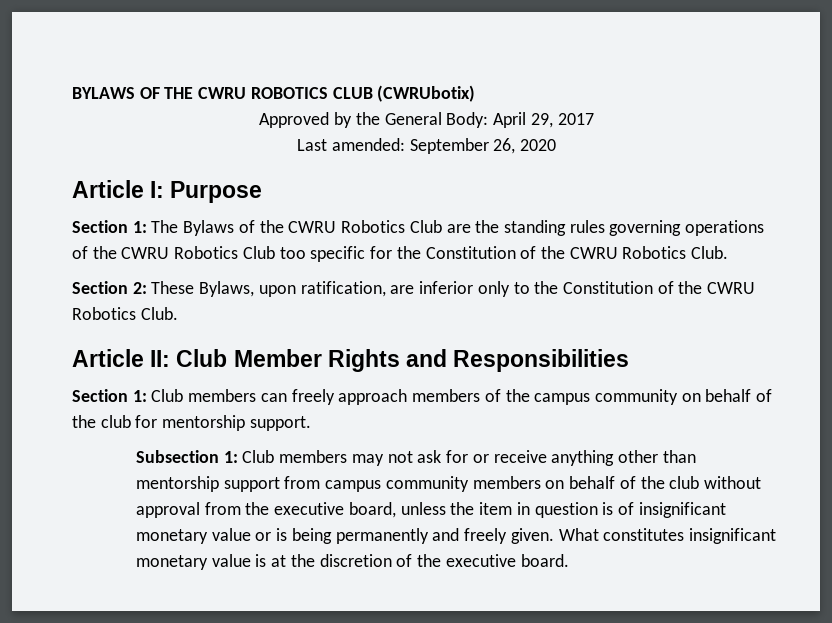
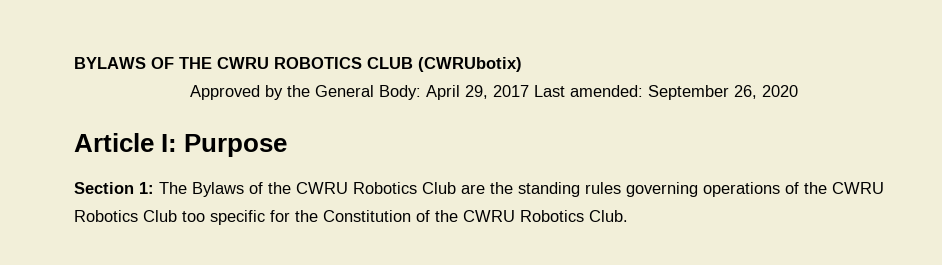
(594, 119) // -> (529, 91) none
[72,281,756,297] [72,307,178,320] [72,349,630,372] [72,389,773,405] [72,415,311,431] [136,450,696,466] [136,476,761,492] [136,502,726,518] [136,528,776,544] [136,554,569,570] // Section 2: These Bylaws, upon ratification, are inferior only to the Constitution of the CWRU Robotics Club. // Article II: Club Member Rights and Responsibilities // Section 1: Club members can freely approach members of the campus community on behalf of the club for mentorship support. // Subsection 1: Club members may not ask for or receive anything other than mentorship support from campus community members on behalf of the club without approval from the executive board, unless the item in question is of insignificant monetary value or is being permanently and freely given. What constitutes insignificant monetary value is at the discretion of the executive board. -> (628, 216) none

